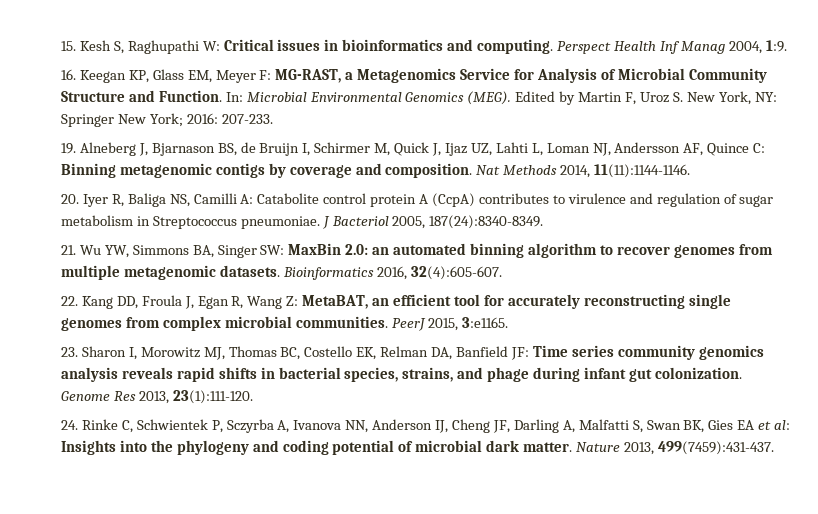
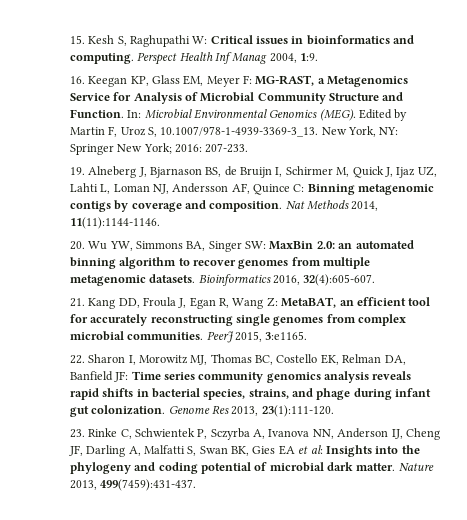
[672,92,683,102] S. -> [147,126,319,137] S, 10.1007/978-1-4939-3369-3_13.
[82,193,774,207] [60,215,544,229] [60,245,76,255] Iyer R, Baliga NS, Camilli A: Catabolite control protein A (CcpA) contributes to virulence and regulation of sugar metabolism in Streptococcus pneumoniae. J Bacteriol 2005, 187(24):8340-8349. // 21. -> (85, 245) none
[60,296,78,306] 22. -> [69,298,85,307] 21.
[60,347,78,357] 23. -> [69,355,85,364] 22.
[60,420,78,430] 24. -> [69,429,85,438] 23.

